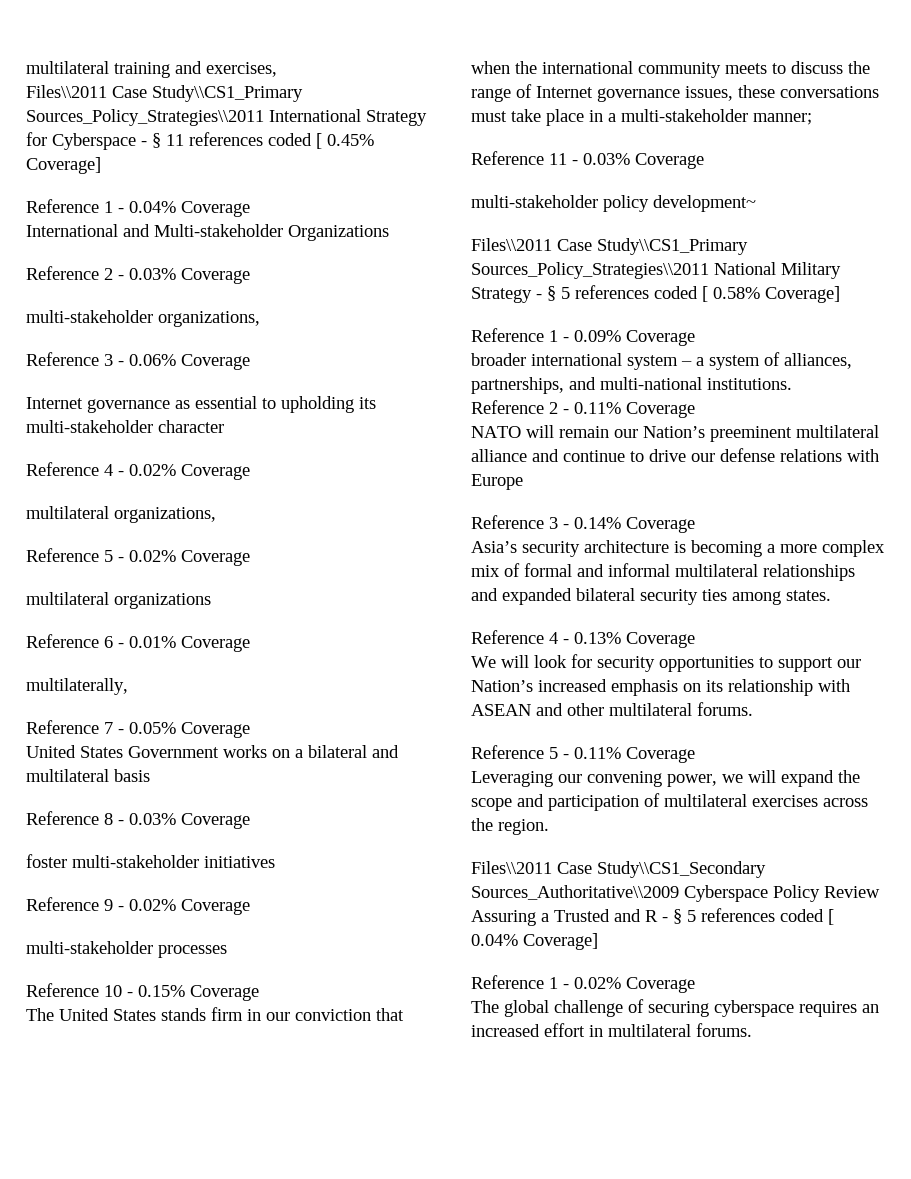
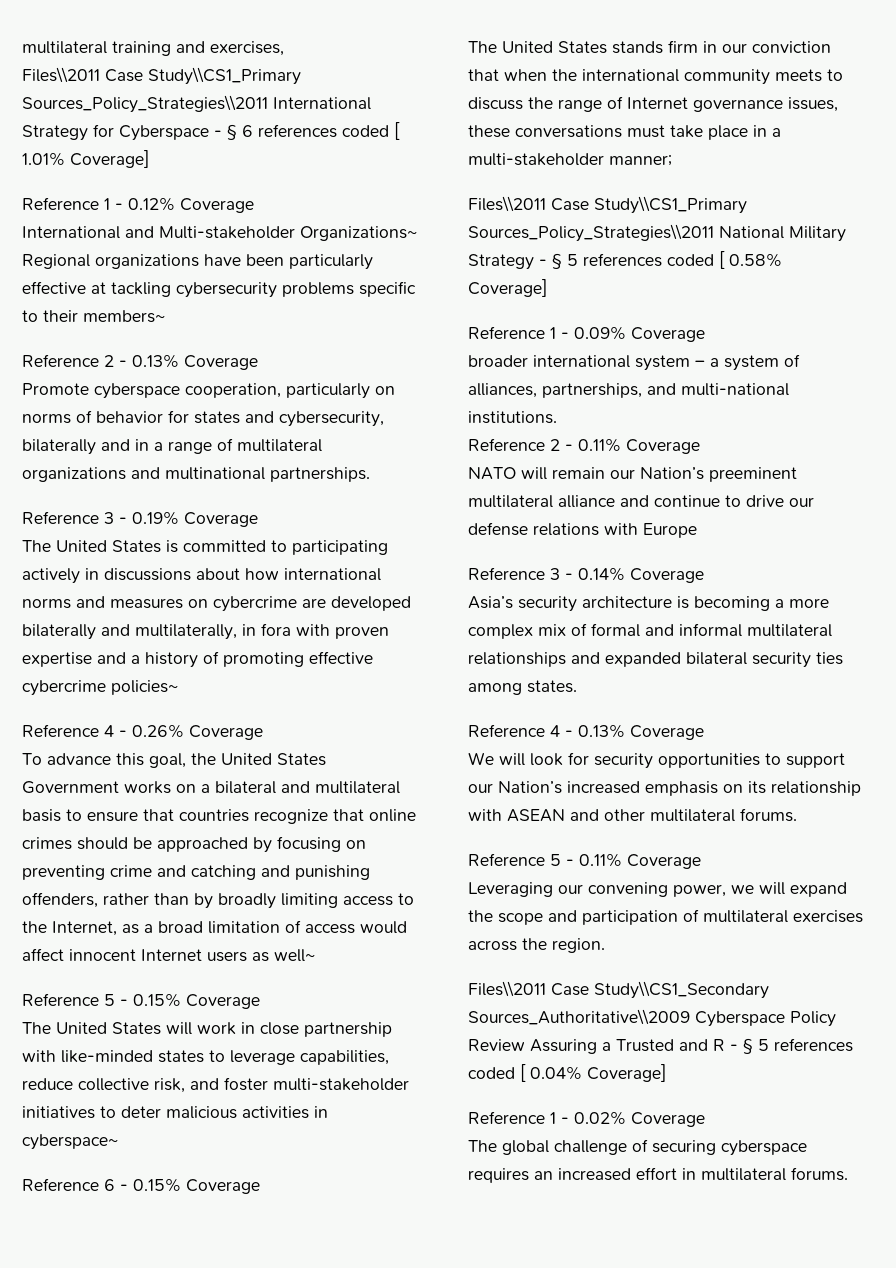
[166,132,374,149] [26,157,101,174] [26,199,176,213] 11 references coded [ 0.45% Coverage] // Reference 1 - 0.04% -> [242,122,400,140] [22,150,149,168] [22,197,175,211] 6 references coded [ 1.01% Coverage] // Reference 1 - 0.12%
[288,225,389,241] [26,266,250,284] [26,310,260,327] [26,352,250,370] [26,396,376,413] [26,420,224,433] [26,462,250,480] [26,506,216,523] [26,548,250,566] [26,592,211,609] [26,634,250,652] [26,678,128,695] [26,720,250,738] Organizations // Reference 2 - 0.03% Coverage // multi-stakeholder organizations, // Reference 3 - 0.06% Coverage // Internet governance as essential to upholding its multi-stakeholder character // Reference 4 - 0.02% Coverage // multilateral organizations, // Reference 5 - 0.02% Coverage // multilateral organizations // Reference 6 - 0.01% Coverage // multilaterally, // Reference 7 - 0.05% Coverage // -> [300,226,418,241] [22,254,373,270] [22,281,416,298] [22,310,166,323] [22,354,258,370] [22,383,395,399] [22,410,384,427] [22,438,322,455] [22,467,370,482] [22,511,258,527] [22,540,388,555] [22,568,381,584] [22,596,411,612] [22,623,389,640] [22,651,373,668] [22,680,179,696] [22,724,263,740] [22,753,216,768] Organizations~ Regional organizations have been particularly effective at tackling cybersecurity problems specific to their members~ // Reference 2 - 0.13% Coverage // Promote cyberspace cooperation, particularly on norms of behavior for states and cybersecurity, bilaterally and in a range of multilateral organizations and multinational partnerships. // Reference 3 - 0.19% Coverage // The United States is committed to participating actively in discussions about how international norms and measures on cybercrime are developed bilaterally and multilaterally, in fora with proven expertise and a history of promoting effective cybercrime policies~ // Reference 4 - 0.26% Coverage // To advance this goal, the
[26,811,250,829] [26,854,275,868] [26,897,250,915] [26,941,227,958] [26,983,122,997] // Reference 8 - 0.03% Coverage // foster multi-stakeholder initiatives // Reference 9 - 0.02% Coverage // multi-stakeholder processes // Reference 10 -> [66,809,416,824] [22,836,366,853] [22,865,370,880] [22,892,414,909] [22,920,407,936] [22,948,316,962] [22,993,260,1009] [22,1022,392,1037] [22,1050,389,1065] [22,1077,409,1093] [22,1106,328,1119] [22,1134,119,1150] [22,1178,115,1191] to ensure that countries recognize that online crimes should be approached by focusing on preventing crime and catching and punishing offenders, rather than by broadly limiting access to the Internet, as a broad limitation of access would affect innocent Internet users as well~ // Reference 5 - 0.15% Coverage // The United States will work in close partnership with like-minded states to leverage capabilities, reduce collective risk, and foster multi-stakeholder initiatives to deter malicious activities in cyberspace~ // Reference 6
[471,151,704,169] [471,195,756,212] // Reference 11 - 0.03% Coverage // multi-stakeholder policy development~ -> (672, 160) none

